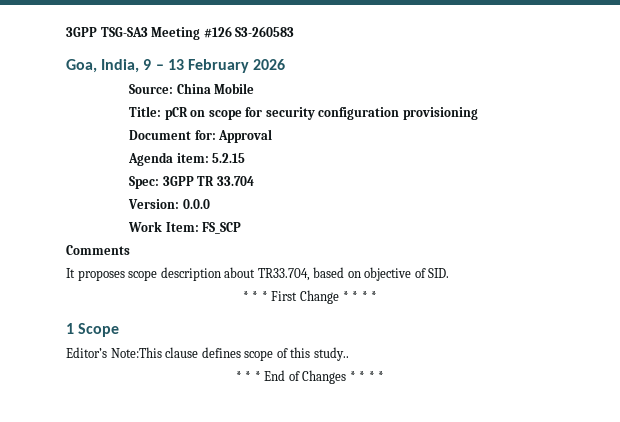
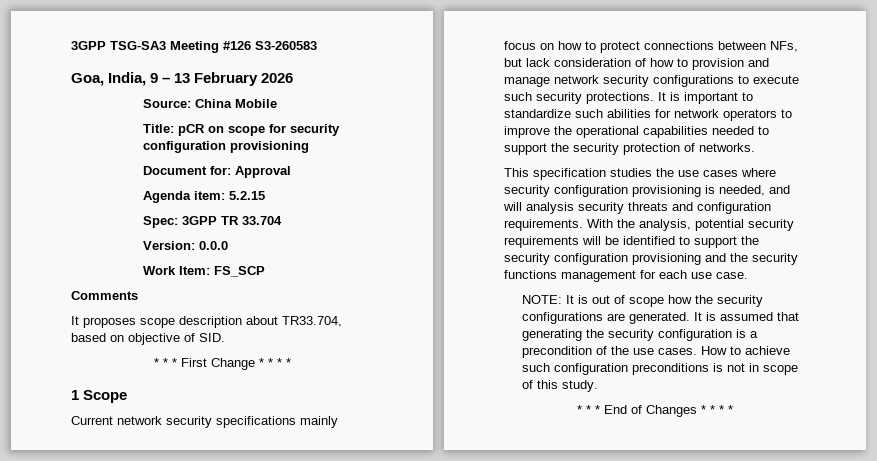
[66,347,241,358] Editor’s Note:This clause defines -> [71,416,338,428] [504,41,798,53] [504,58,769,70] [504,75,799,87] [504,92,753,104] [504,109,792,121] [504,126,769,138] [504,143,755,155] [504,168,776,180] [504,185,790,197] [503,202,771,214] [504,219,794,231] [504,236,759,248] [504,253,798,265] [504,270,748,282] [522,295,764,307] [522,312,800,324] [522,329,759,341] [522,346,791,358] [522,363,760,375] Current network security specifications mainly focus on how to protect connections between NFs, but lack consideration of how to provision and manage network security configurations to execute such security protections. It is important to standardize such abilities for network operators to improve the operational capabilities needed to support the security protection of networks. // This specification studies the use cases where security configuration provisioning is needed, and will analysis security threats and configuration requirements. With the analysis, potential security requirements will be identified to support the security configuration provisioning and the security functions management for each use case. // NOTE: It is out of scope how the security configurations are generated. It is assumed that generating the security configuration is a precondition of the use cases. How to achieve such configuration preconditions is not in
[313,347,349,361] study.. -> [562,380,599,392] study.

